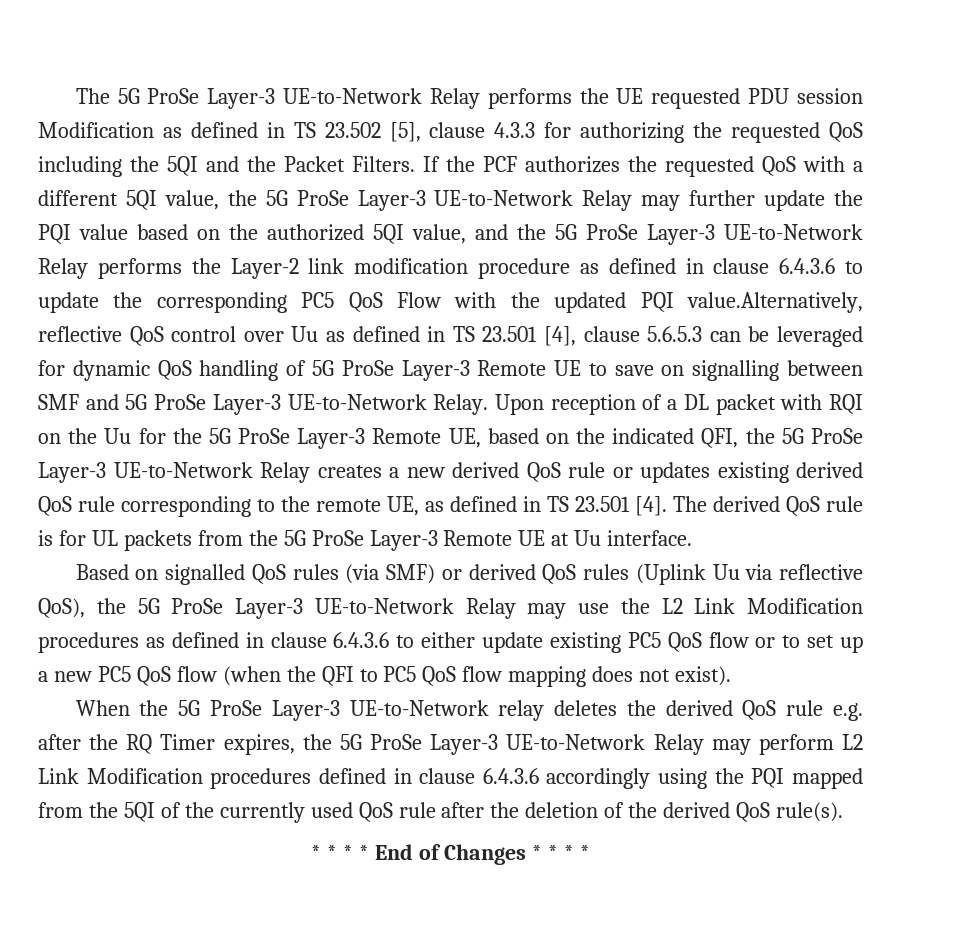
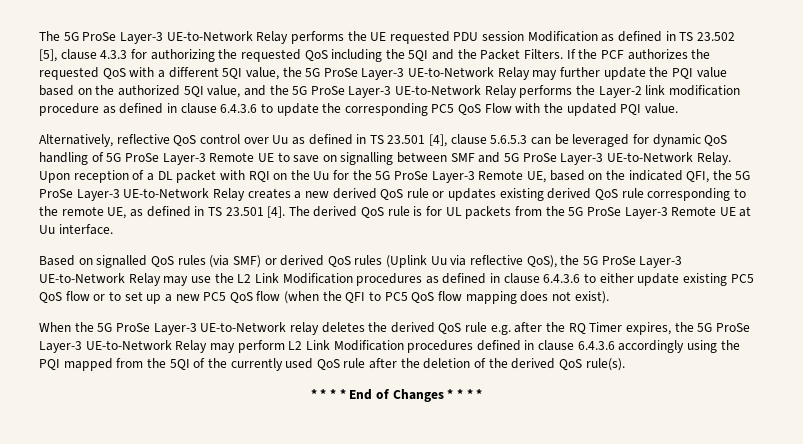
[686,292,863,313] value.Alternatively, -> [644,103,678,114] [39,134,113,147] value. // Alternatively,

